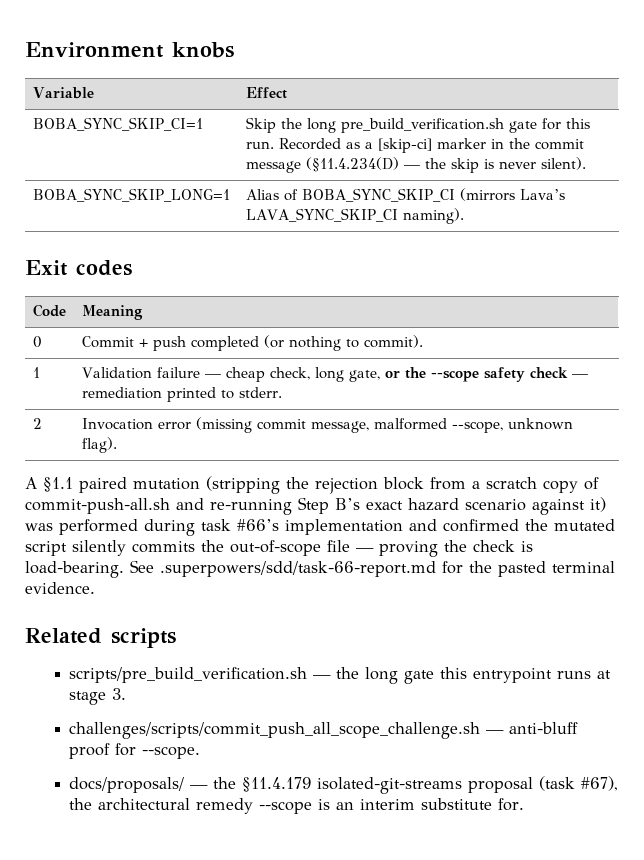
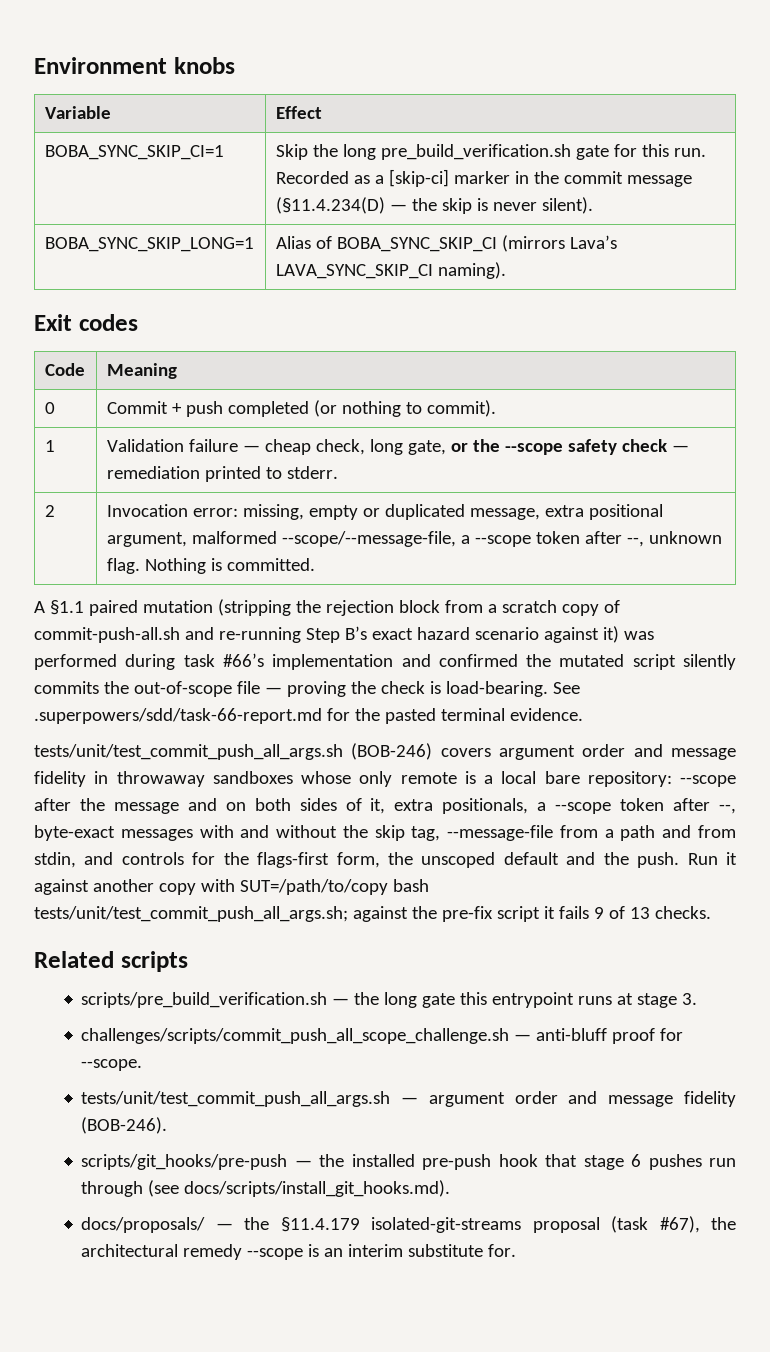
[157,417,573,433] [81,437,117,453] error (missing commit message, malformed --scope, unknown flag). -> [192,504,663,520] [106,531,722,547] [106,558,315,574] error: missing, empty or duplicated message, extra positional argument, malformed --scope/--message-file, a --scope token after --, unknown flag. Nothing is committed.
(95, 588) none -> [34,743,737,760] [34,771,736,787] [34,798,737,814] [34,825,736,841] [34,852,738,868] [34,879,429,895] [34,906,711,922] // tests/unit/test_commit_push_all_args.sh (BOB-246) covers argument order and message fidelity in throwaway sandboxes whose only remote is a local bare repository: --scope after the message and on both sides of it, extra positionals, a --scope token after --, byte-exact messages with and without the skip tag, --message-file from a path and from stdin, and controls for the flags-first form, the unscoped default and the push. Run it against another copy with SUT=/path/to/copy bash tests/unit/test_commit_push_all_args.sh; against the pre-fix script it fails 9 of 13 checks.
(201, 752) none -> [81,1091,736,1107] [81,1117,168,1134] [81,1154,737,1170] [81,1180,451,1197] // tests/unit/test_commit_push_all_args.sh — argument order and message fidelity (BOB-246). // scripts/git_hooks/pre-push — the installed pre-push hook that stage 6 pushes run through (see docs/scripts/install_git_hooks.md).

